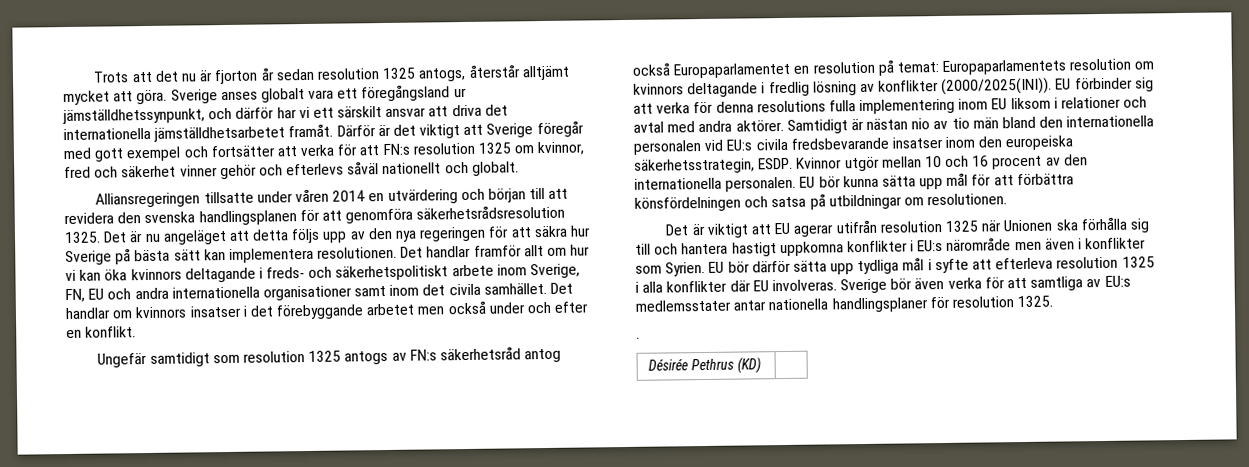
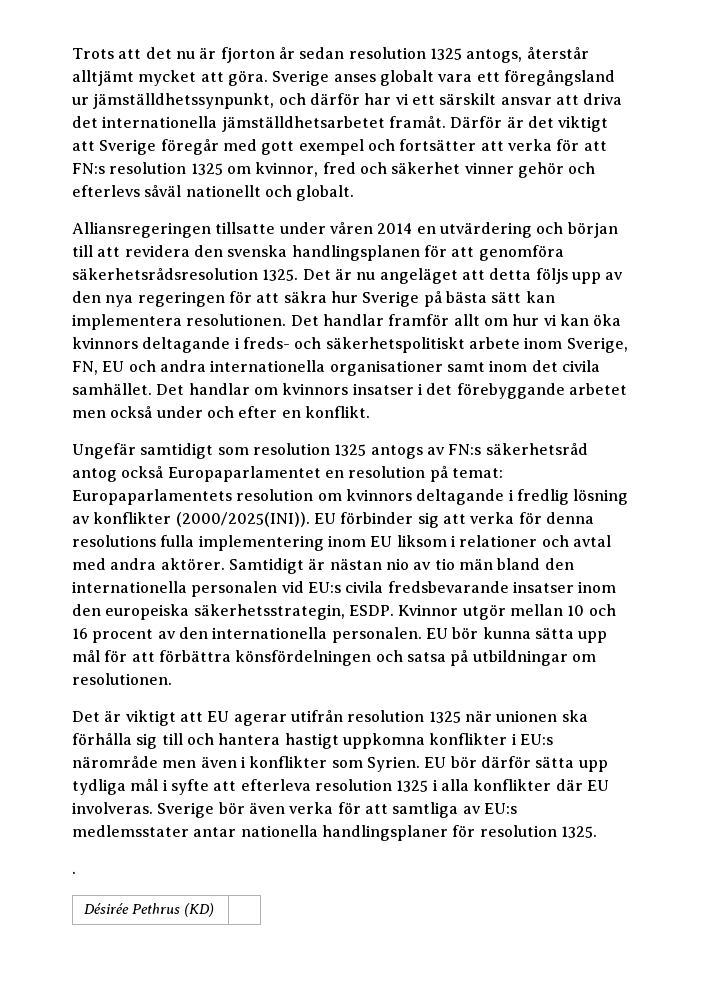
[1003,219,1053,232] Unionen -> [496,710,558,722] unionen

